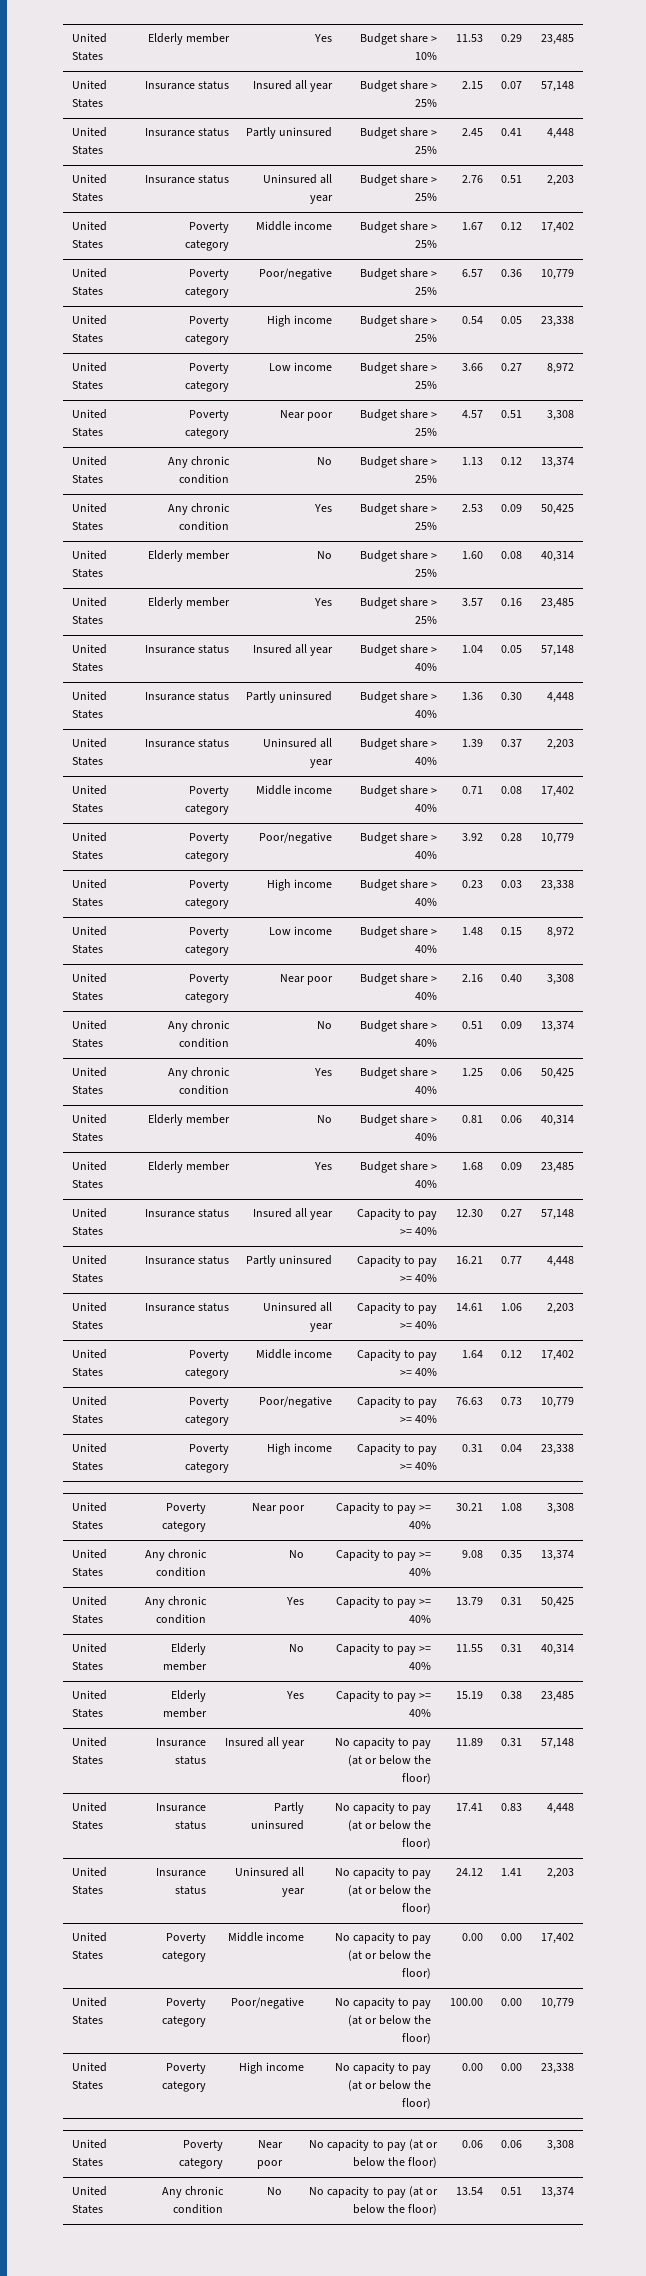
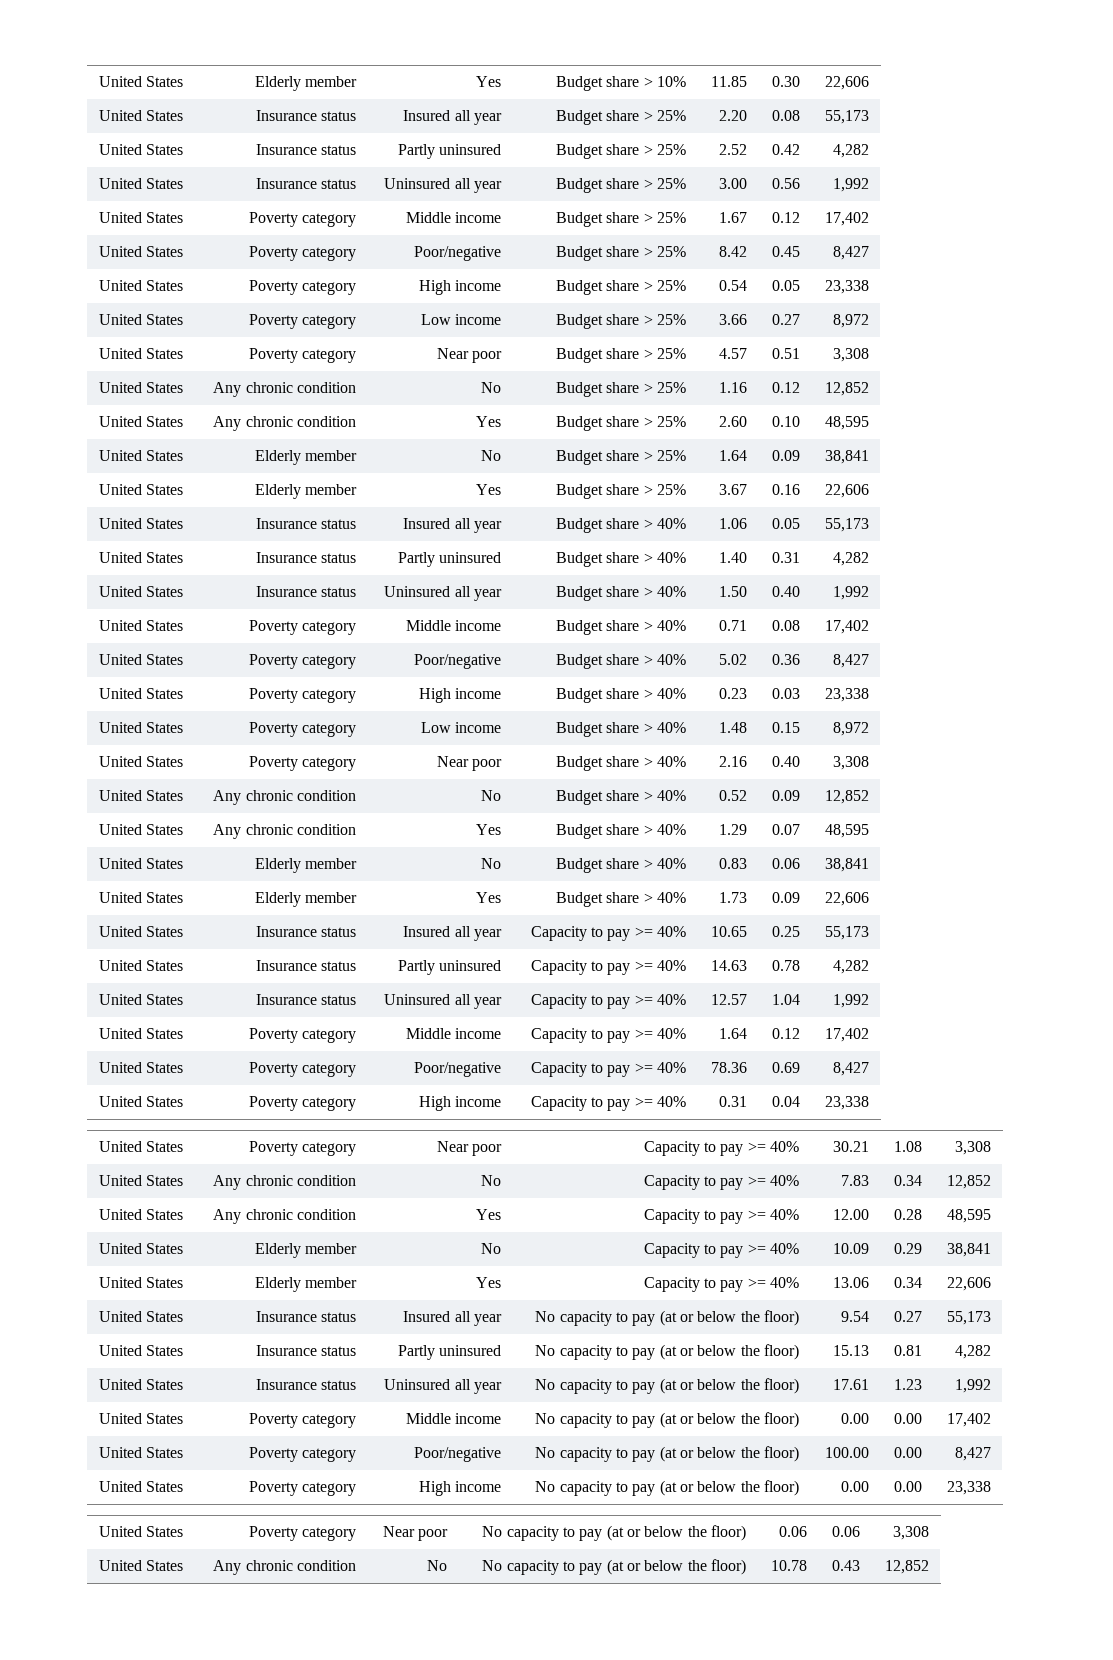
[456,34,484,42] [501,34,523,42] [541,34,575,45] 11.53 | 0.29 | 23,485 -> [710,76,747,87] [771,76,800,87] [824,76,869,90] 11.85 | 0.30 | 22,606
[462,81,484,89] [501,81,523,89] [541,81,575,92] 2.15 | 0.07 | 57,148 -> [718,110,747,121] [771,110,800,121] [824,110,869,124] 2.20 | 0.08 | 55,173
[462,128,484,136] [501,128,523,136] [547,128,575,139] 2.45 | 0.41 | 4,448 -> [718,144,747,155] [771,144,800,155] [832,144,869,158] 2.52 | 0.42 | 4,282
[462,175,484,183] [501,175,523,183] [547,175,575,186] 2.76 | 0.51 | 2,203 -> [718,178,747,189] [771,178,800,189] [832,178,869,192] 3.00 | 0.56 | 1,992
[462,269,484,277] [501,269,523,277] [541,269,575,280] 6.57 | 0.36 | 10,779 -> [718,246,747,257] [771,246,800,257] [832,246,869,260] 8.42 | 0.45 | 8,427
[462,457,484,465] [501,457,523,465] [541,457,575,468] 1.13 | 0.12 | 13,374 -> [718,382,747,393] [771,382,800,393] [824,382,869,396] 1.16 | 0.12 | 12,852
[462,504,484,512] [501,504,523,512] [541,504,575,515] 2.53 | 0.09 | 50,425 -> [718,416,747,427] [771,416,800,427] [824,416,869,430] 2.60 | 0.10 | 48,595
[462,551,484,559] [501,551,523,559] [541,551,575,562] 1.60 | 0.08 | 40,314 -> [718,450,747,461] [771,450,800,461] [824,450,869,464] 1.64 | 0.09 | 38,841
[462,598,484,606] 3.57 -> [718,484,747,495] 3.67
[541,598,575,609] 23,485 -> [824,484,869,498] 22,606
[462,645,484,653] [501,645,523,653] [541,645,575,656] 1.04 | 0.05 | 57,148 -> [718,518,747,529] [771,518,800,529] [824,518,869,532] 1.06 | 0.05 | 55,173
[462,692,484,700] [501,692,523,700] [547,692,575,703] 1.36 | 0.30 | 4,448 -> [718,552,747,563] [771,552,800,563] [832,552,869,566] 1.40 | 0.31 | 4,282
[462,739,484,747] [501,739,523,747] [547,739,575,750] 1.39 | 0.37 | 2,203 -> [718,586,747,597] [771,586,800,597] [832,586,869,600] 1.50 | 0.40 | 1,992
[462,833,484,841] [501,833,523,841] [541,833,575,844] 3.92 | 0.28 | 10,779 -> [718,654,747,665] [771,654,800,665] [832,654,869,668] 5.02 | 0.36 | 8,427
[462,1021,484,1029] [501,1021,523,1029] [541,1021,575,1032] 0.51 | 0.09 | 13,374 -> [718,790,747,801] [771,790,800,801] [824,790,869,804] 0.52 | 0.09 | 12,852
[462,1068,484,1076] [501,1068,523,1076] [541,1068,575,1079] 1.25 | 0.06 | 50,425 -> [718,824,747,835] [771,824,800,835] [824,824,869,838] 1.29 | 0.07 | 48,595
[462,1115,484,1123] [501,1115,523,1123] [541,1115,575,1126] 0.81 | 0.06 | 40,314 -> [718,858,747,869] [771,858,800,869] [824,858,869,872] 0.83 | 0.06 | 38,841
[462,1162,484,1170] [501,1162,523,1170] [541,1162,575,1173] 1.68 | 0.09 | 23,485 -> [718,892,747,903] [771,892,800,903] [824,892,869,906] 1.73 | 0.09 | 22,606
[456,1209,484,1217] [501,1209,523,1217] [541,1209,575,1220] 12.30 | 0.27 | 57,148 -> [710,926,747,937] [771,926,800,937] [824,926,869,940] 10.65 | 0.25 | 55,173
[456,1256,484,1264] [501,1256,523,1264] [547,1256,575,1267] 16.21 | 0.77 | 4,448 -> [710,960,747,971] [771,960,800,971] [832,960,869,974] 14.63 | 0.78 | 4,282
[456,1303,484,1311] [501,1303,523,1311] [547,1303,575,1314] 14.61 | 1.06 | 2,203 -> [710,994,747,1005] [771,994,800,1005] [832,994,869,1008] 12.57 | 1.04 | 1,992
[456,1397,484,1405] [501,1397,523,1405] [541,1397,575,1408] 76.63 | 0.73 | 10,779 -> [710,1062,747,1073] [771,1062,800,1073] [832,1062,869,1076] 78.36 | 0.69 | 8,427
[462,1550,484,1558] [501,1550,523,1558] [541,1550,575,1561] 9.08 | 0.35 | 13,374 -> [840,1175,869,1186] [893,1175,922,1186] [946,1175,991,1189] 7.83 | 0.34 | 12,852
[456,1597,484,1605] [501,1597,523,1605] [541,1597,575,1608] 13.79 | 0.31 | 50,425 -> [832,1209,869,1220] [893,1209,922,1220] [946,1209,991,1223] 12.00 | 0.28 | 48,595
[456,1644,484,1652] [501,1644,523,1652] [541,1644,575,1655] 11.55 | 0.31 | 40,314 -> [832,1243,869,1254] [893,1243,922,1254] [946,1243,991,1257] 10.09 | 0.29 | 38,841
[456,1691,484,1699] [501,1691,523,1699] [541,1691,575,1702] 15.19 | 0.38 | 23,485 -> [832,1277,869,1288] [893,1277,922,1288] [946,1277,991,1291] 13.06 | 0.34 | 22,606
[456,1738,484,1746] [501,1738,523,1746] [541,1738,575,1749] 11.89 | 0.31 | 57,148 -> [840,1311,869,1322] [893,1311,922,1322] [946,1311,991,1325] 9.54 | 0.27 | 55,173
[456,1803,484,1811] [501,1803,523,1811] [547,1803,575,1814] 17.41 | 0.83 | 4,448 -> [832,1345,869,1356] [893,1345,922,1356] [954,1345,991,1359] 15.13 | 0.81 | 4,282
[456,1868,484,1876] [501,1868,523,1876] [547,1868,575,1879] 24.12 | 1.41 | 2,203 -> [832,1379,869,1390] [893,1379,922,1390] [954,1379,991,1393] 17.61 | 1.23 | 1,992
[541,1998,575,2009] 10,779 -> [954,1447,991,1461] 8,427
[456,2187,484,2195] [501,2187,523,2195] [541,2187,575,2198] 13.54 | 0.51 | 13,374 -> [770,1560,807,1571] [831,1560,860,1571] [884,1560,929,1574] 10.78 | 0.43 | 12,852

